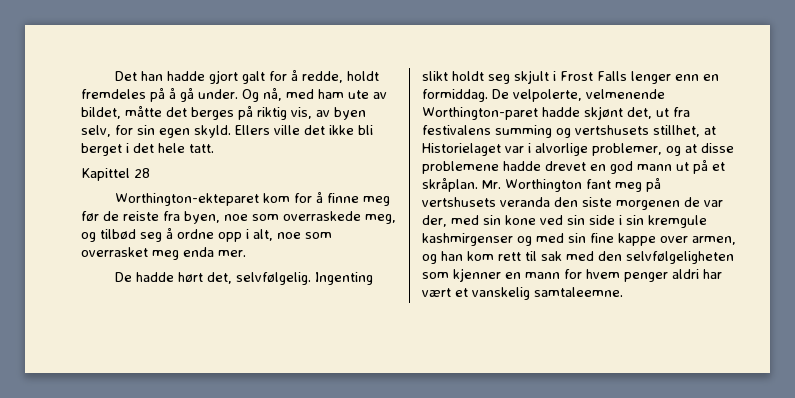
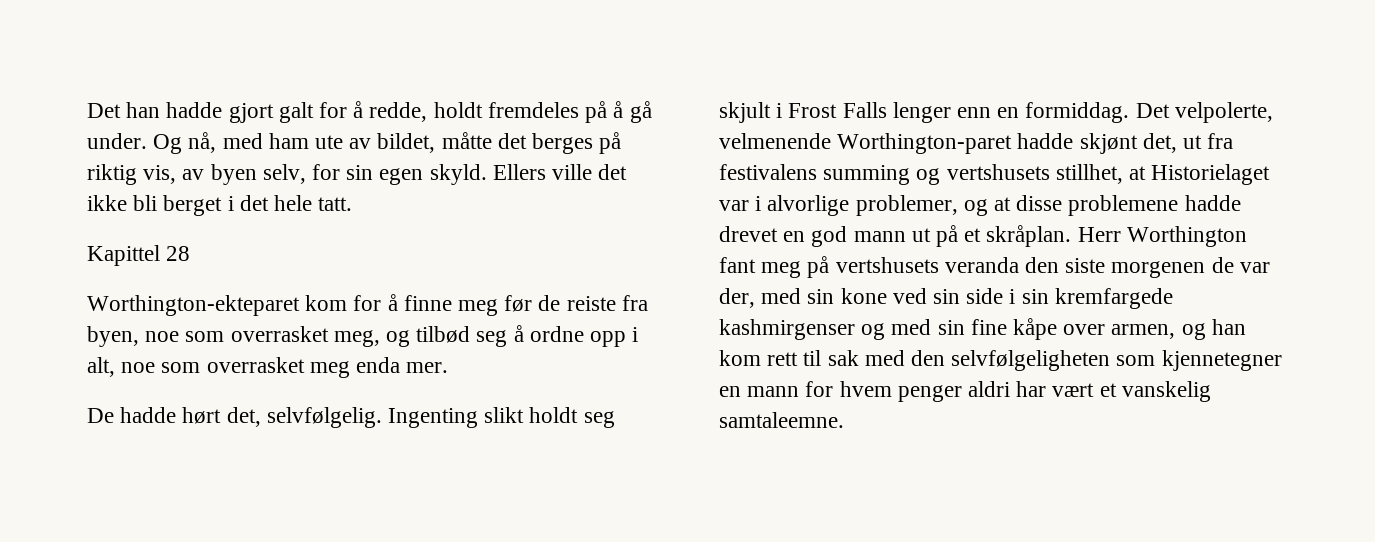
[283,211,361,221] overraskede -> [230,326,329,342] overrasket
[492,89,509,99] De -> [1135,103,1170,118] Det
[482,180,501,189] Mr. -> [1077,227,1121,242] Herr
[648,215,707,228] kremgule -> [1054,288,1173,309] kremfargede
[618,233,656,246] kappe -> [1013,318,1058,340] kåpe
[453,268,501,282] kjenner -> [1161,350,1282,371] kjennetegner

